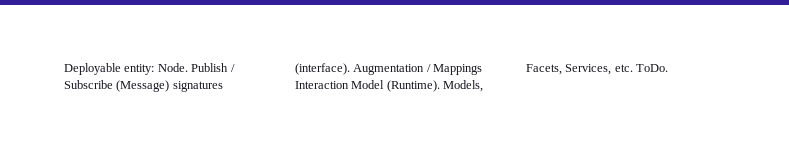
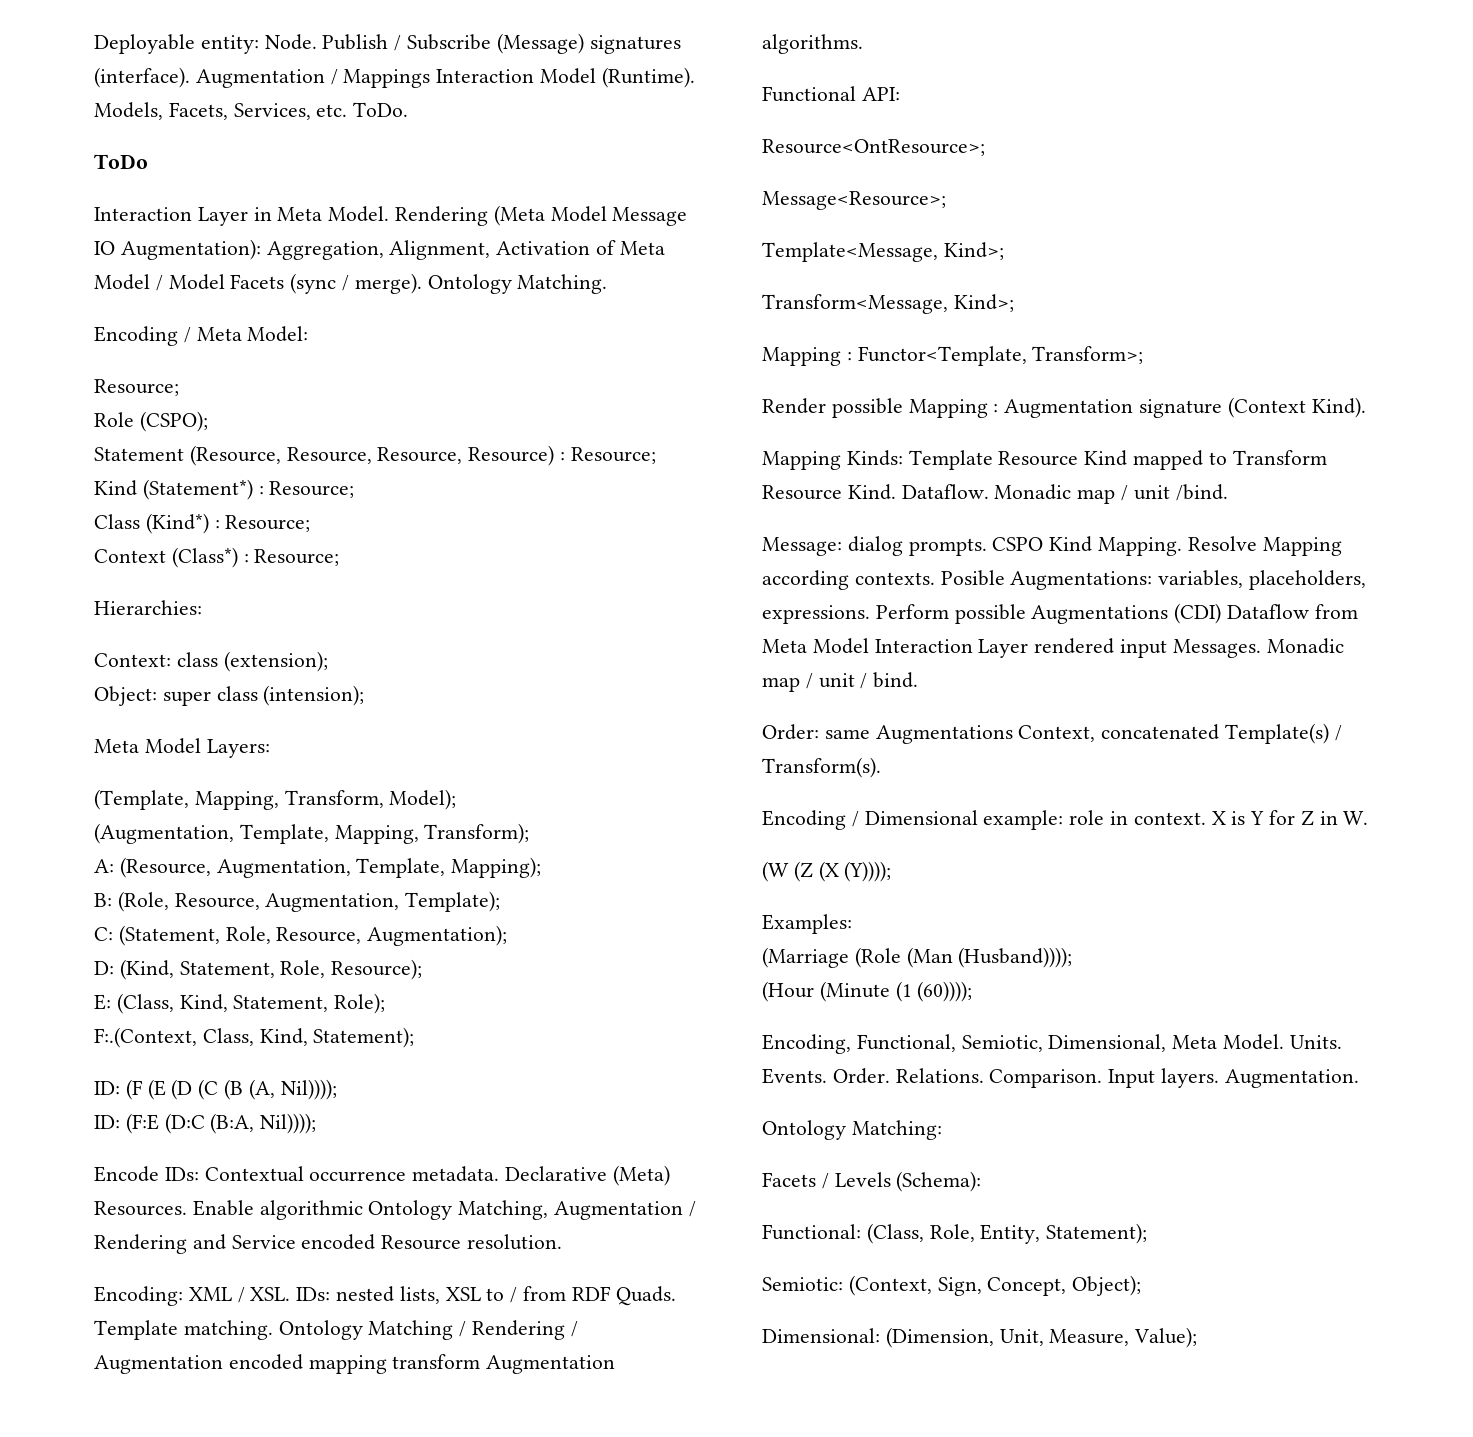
(669, 68) none -> [94,154,148,169] [94,205,688,226] [94,239,665,260] [94,273,608,294] [94,326,309,346] [94,379,179,396] [94,411,208,432] [94,445,656,466] [94,479,355,500] [94,513,311,534] [94,547,340,568] [94,600,202,615] [94,651,328,672] [94,685,365,706] [94,738,270,758] [94,789,457,810] [94,823,530,844] [94,857,542,878] [94,891,501,912] [94,925,508,946] [94,959,423,980] [94,993,386,1014] [94,1027,415,1048] [94,1079,337,1100] [94,1113,317,1134] [94,1165,670,1186] [94,1200,696,1220] [94,1234,563,1254] [94,1286,676,1306] [94,1320,578,1340] [94,1354,616,1374] [762,34,863,54] [762,86,900,102] [762,139,985,156] [762,191,946,210] [762,242,1004,262] [762,294,1014,314] [762,346,1144,366] [762,397,1366,418] [762,450,1327,470] [762,484,1228,504] [762,536,1342,556] [762,570,1367,590] [762,603,1358,624] [762,638,1344,658] [762,672,919,692] [762,723,1342,744] [762,757,881,778] [762,810,1369,830] [762,861,892,882] [762,914,852,934] [762,947,1073,968] [762,981,973,1002] [762,1034,1342,1054] [762,1068,1359,1088] [762,1120,942,1140] [762,1171,982,1192] [762,1223,1148,1244] [762,1275,1142,1296] [762,1327,1198,1348] // ToDo // Interaction Layer in Meta Model. Rendering (Meta Model Message IO Augmentation): Aggregation, Alignment, Activation of Meta Model / Model Facets (sync / merge). Ontology Matching. // Encoding / Meta Model: // Resource; // Role (CSPO); // Statement (Resource, Resource, Resource, Resource) : Resource; // Kind (Statement*) : Resource; // Class (Kind*) : Resource; // Context (Class*) : Resource; // Hierarchies: // Context: class (extension); // Object: super class (intension); // Meta Model Layers: // (Template, Mapping, Transform, Model); // (Augmentation, Template, Mapping, Transform); // A: (Resource, Augmentation, Template, Mapping); // B: (Role, Resource, Augmentation, Template); // C: (Statement, Role, Resource, Augmentation); // D: (Kind, Statement, Role, Resource); // E: (Class, Kind, Statement, Role); // F:.(Context, Class, Kind, Statement); // ID: (F (E (D (C (B (A, Nil)))); // ID: (F:E (D:C (B:A, Nil)))); // Encode IDs: Contextual occurrence metadata. Declarative (Meta) Resources. Enable algorithmic Ontology Matching, Augmentation / Rendering and Service encoded Resource resolution. // Encoding: XML / XSL. IDs: nested lists, XSL to / from RDF Quads. Template matching. Ontology Matching / Rendering / Augmentation encoded mapping transform Augmentation algorithms. // Functional API: // Resource<OntResource>; // Message<Resource>; // Template<Message, Kind>; // Transform<Message, Kind>; // Mapping : Functor<Template, Transform>; // Render possible Mapping : Augmentation signature (Context Kind). // Mapping Kinds: Template Resource Kind mapped to Transform Resource Kind. Dataflow. Monadic map / unit /bind. // Message: dialog prompts. CSPO Kind Mapping. Resolve Mapping according contexts. Posible Augmentations: variables, placeholders, expressions. Perform possible Augmentations (CDI) Dataflow from Meta Model Interaction Layer rendered input Messages. Monadic map / unit / bind. // Order: same Augmentations Context, concatenated Template(s) / Transform(s). // Encoding / Dimensional example: role in context. X is Y for Z in W. // (W (Z (X (Y)))); // Examples: // (Marriage (Role (Man (Husband)))); // (Hour (Minute (1 (60)))); // Encoding, Functional, Semiotic, Dimensional, Meta Model. Units. Events. Order. Relations. Comparison. Input layers. Augmentation. // Ontology Matching: // Facets / Levels (Schema): // Functional: (Class, Role, Entity, Statement); // Semiotic: (Context, Sign, Concept, Object); // Dimensional: (Dimension, Unit, Measure, Value);

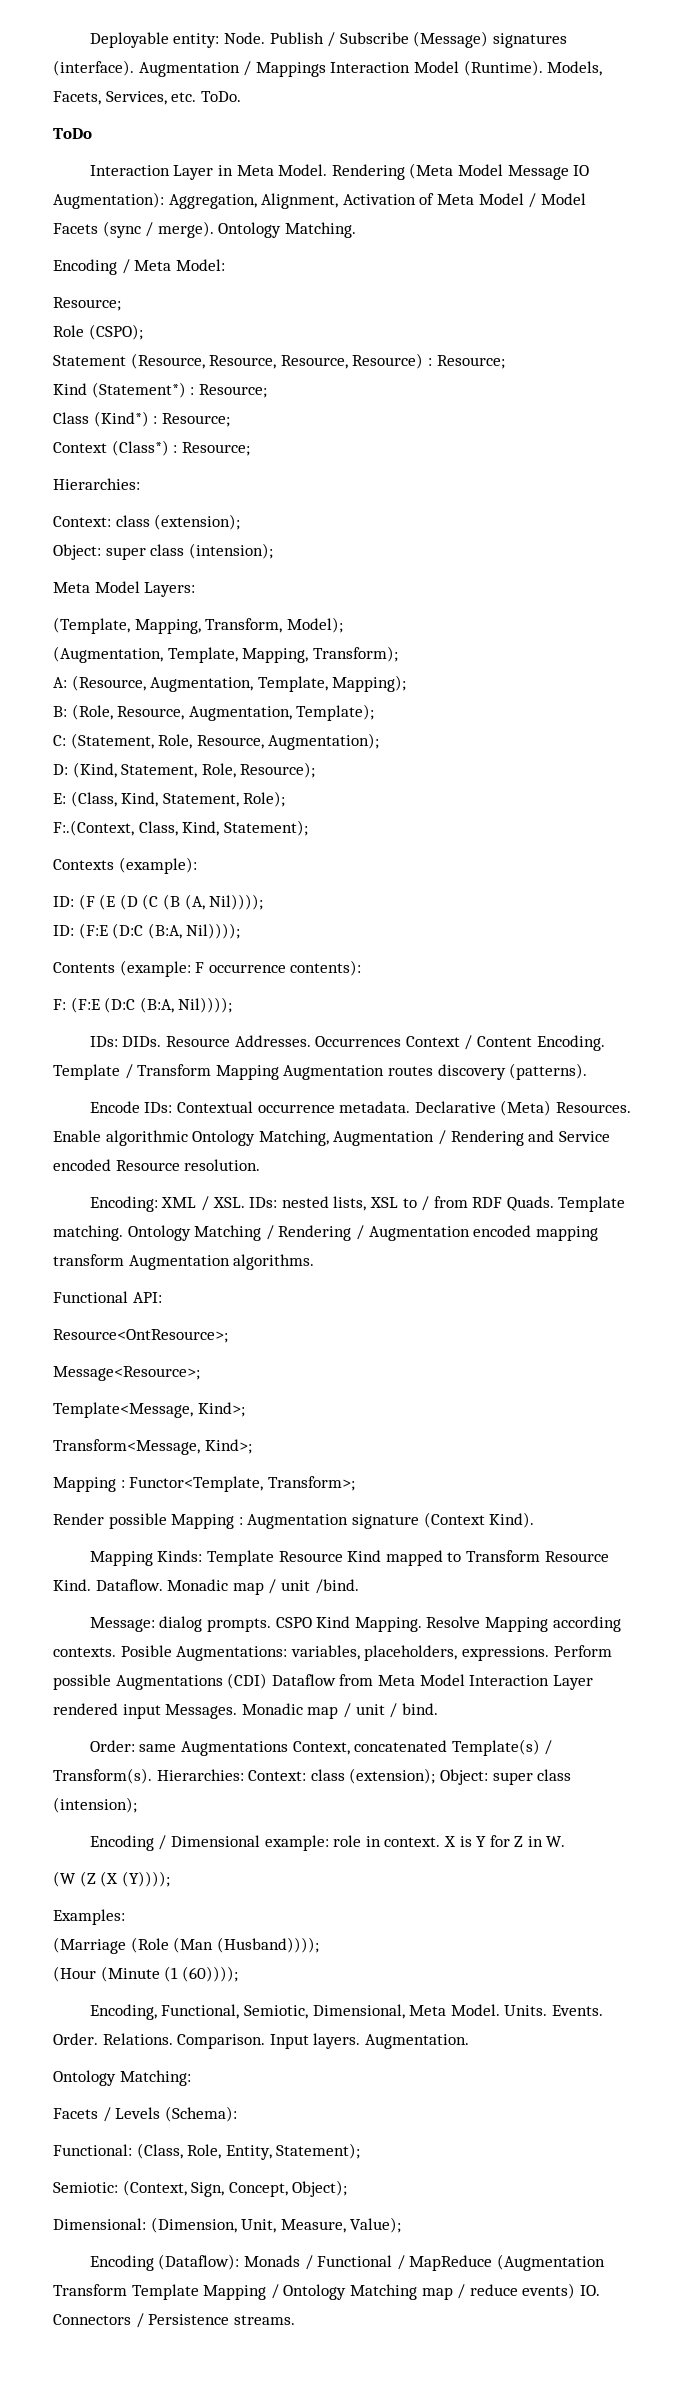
(415, 1037) none -> [53,857,197,874] // Contexts (example):
(317, 1123) none -> [53,960,362,977] [53,997,233,1013] [89,1035,605,1051] [53,1063,588,1080] // Contents (example: F occurrence contents): // F: (F:E (D:C (B:A, Nil)))); // IDs: DIDs. Resource Addresses. Occurrences Context / Content Encoding. Template / Transform Mapping Augmentation routes discovery (patterns).
(881, 767) none -> [156,1768,572,1785] [53,1797,137,1813] Hierarchies: Context: class (extension); Object: super class (intension);
(1198, 1337) none -> [89,2254,605,2271] [53,2283,600,2300] [53,2313,295,2328] // Encoding (Dataflow): Monads / Functional / MapReduce (Augmentation Transform Template Mapping / Ontology Matching map / reduce events) IO. Connectors / Persistence streams.

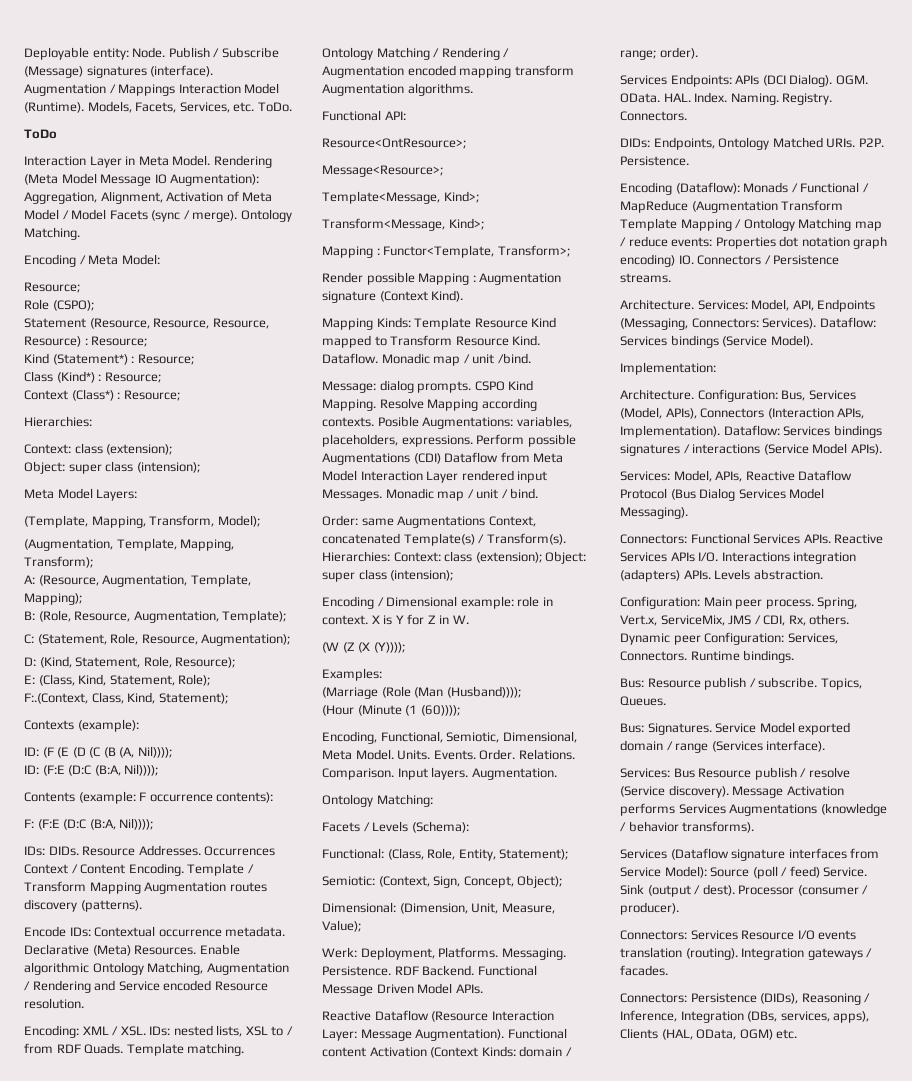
(402, 2225) none -> [322,947,566,960] [322,965,537,976] [322,983,483,996] [322,1010,554,1022] [322,1028,567,1041] [322,1046,572,1058] [620,47,698,60] [620,74,868,87] [620,92,833,105] [620,111,687,121] [620,137,884,150] [620,156,689,166] // Werk: Deployment, Platforms. Messaging. Persistence. RDF Backend. Functional Message Driven Model APIs. // Reactive Dataflow (Resource Interaction Layer: Message Augmentation). Functional content Activation (Context Kinds: domain / range; order). // Services Endpoints: APIs (DCI Dialog). OGM. OData. HAL. Index. Naming. Registry. Connectors. // DIDs: Endpoints, Ontology Matched URIs. P2P. Persistence.
[522,2283,576,2299] events) -> [671,236,888,249] [620,254,675,267] events: Properties dot notation graph encoding)
(295, 2320) none -> [620,299,876,312] [620,317,876,330] [620,335,813,348] [620,362,716,375] [620,389,856,402] [620,407,865,419] [620,425,882,438] [620,443,882,456] [620,470,853,482] [620,488,825,501] [620,507,688,519] [620,533,884,544] [620,552,857,564] [620,569,823,582] [620,596,858,609] [620,614,850,626] [620,632,838,645] [620,650,795,663] [620,677,862,690] [620,696,666,706] [620,722,851,735] [620,740,826,753] [620,767,850,780] [620,785,844,798] [620,803,887,816] [620,821,755,833] [620,848,880,861] [620,866,868,879] [620,884,869,897] [620,902,679,915] [620,930,857,940] [620,947,873,960] [620,965,668,976] [620,993,871,1005] [620,1010,870,1023] [620,1028,798,1040] // Architecture. Services: Model, API, Endpoints (Messaging, Connectors: Services). Dataflow: Services bindings (Service Model). // Implementation: // Architecture. Configuration: Bus, Services (Model, APIs), Connectors (Interaction APIs, Implementation). Dataflow: Services bindings signatures / interactions (Service Model APIs). // Services: Model, APIs, Reactive Dataflow Protocol (Bus Dialog Services Model Messaging). // Connectors: Functional Services APIs. Reactive Services APIs I/O. Interactions integration (adapters) APIs. Levels abstraction. // Configuration: Main peer process. Spring, Vert.x, ServiceMix, JMS / CDI, Rx, others. Dynamic peer Configuration: Services, Connectors. Runtime bindings. // Bus: Resource publish / subscribe. Topics, Queues. // Bus: Signatures. Service Model exported domain / range (Services interface). // Services: Bus Resource publish / resolve (Service discovery). Message Activation performs Services Augmentations (knowledge / behavior transforms). // Services (Dataflow signature interfaces from Service Model): Source (poll / feed) Service. Sink (output / dest). Processor (consumer / producer). // Connectors: Services Resource I/O events translation (routing). Integration gateways / facades. // Connectors: Persistence (DIDs), Reasoning / Inference, Integration (DBs, services, apps), Clients (HAL, OData, OGM) etc.

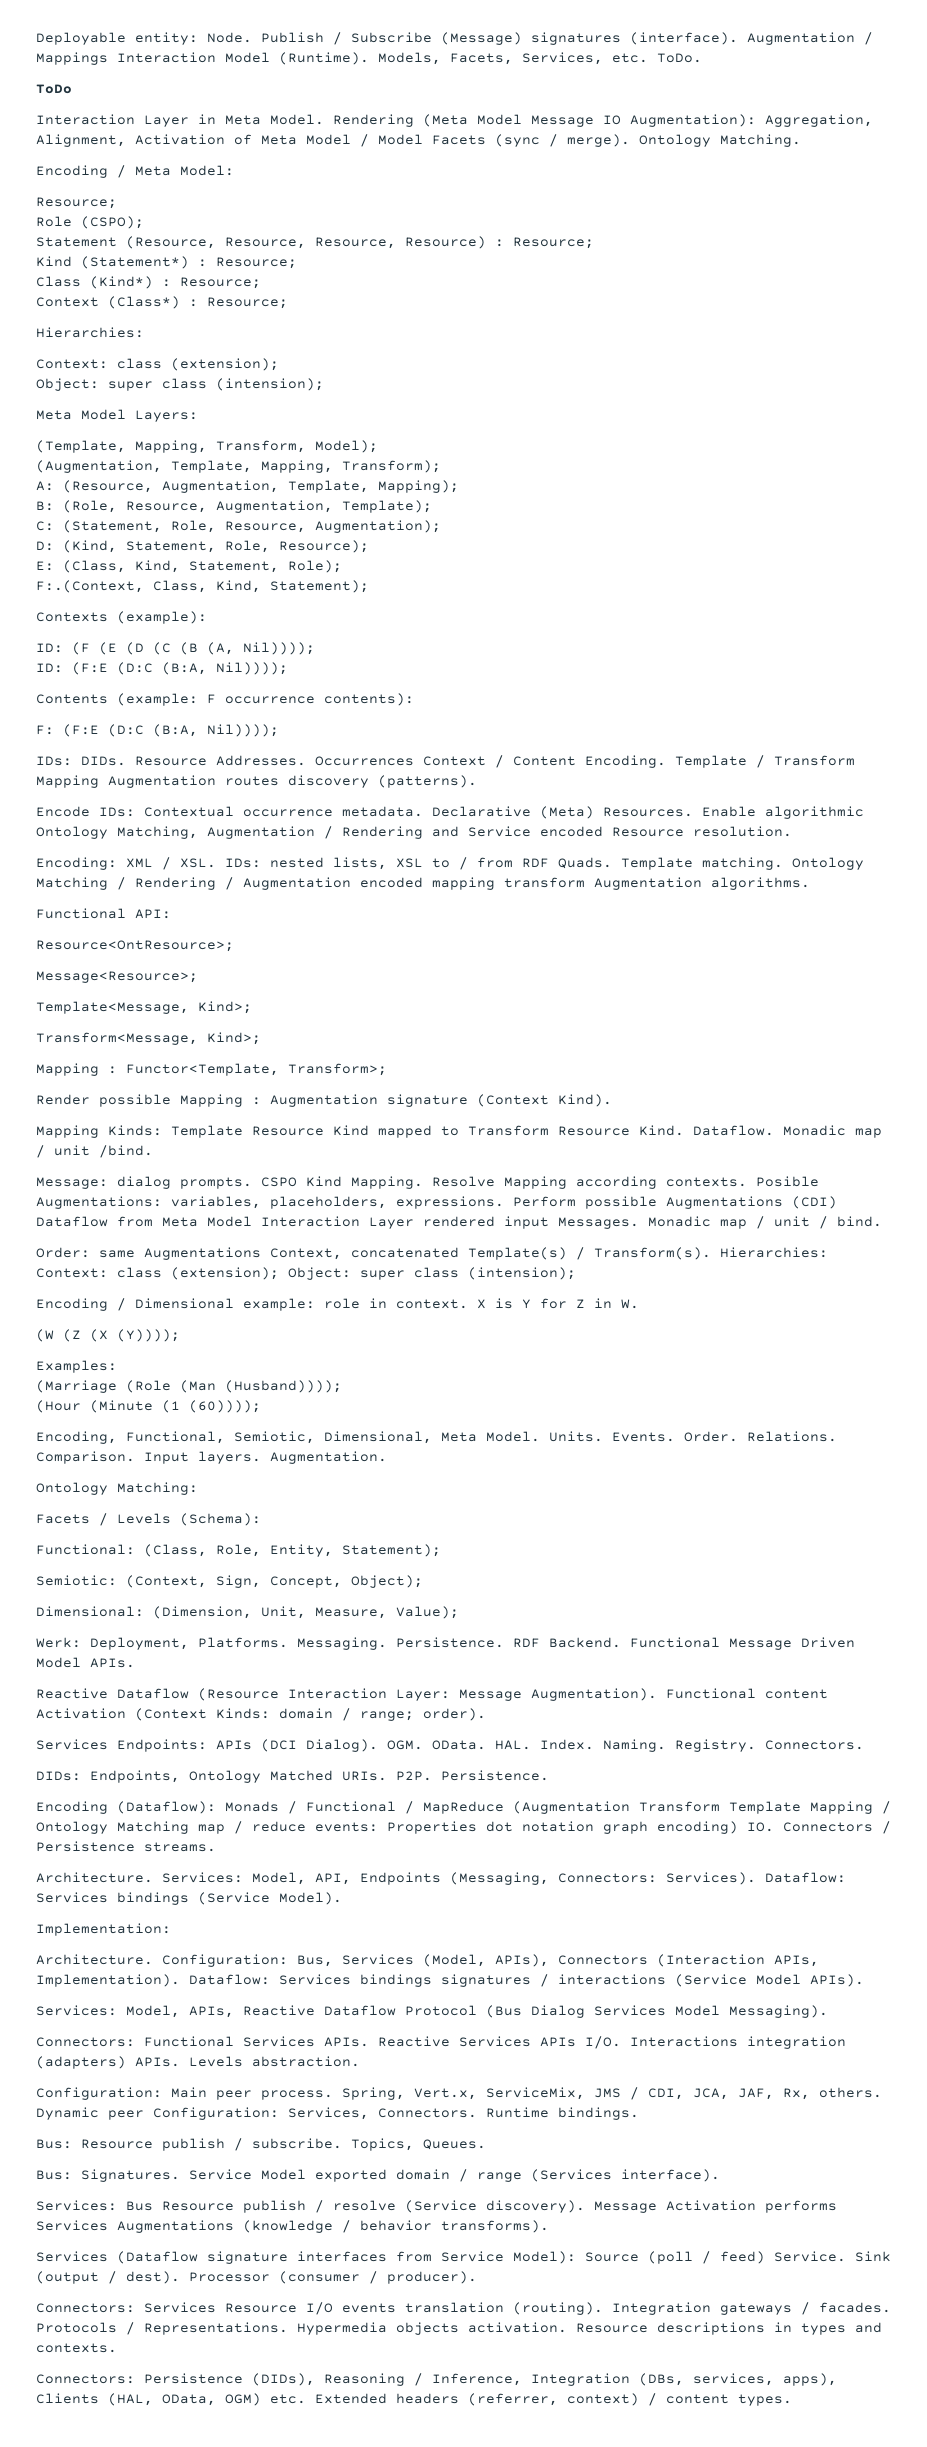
(786, 620) none -> [693,2088,774,2100] JCA, JAF,
(668, 970) none -> [36,2322,882,2335] [36,2343,117,2353] Protocols / Representations. Hypermedia objects activation. Resource descriptions in types and contexts.
(798, 1034) none -> [315,2393,792,2406] Extended headers (referrer, context) / content types.

